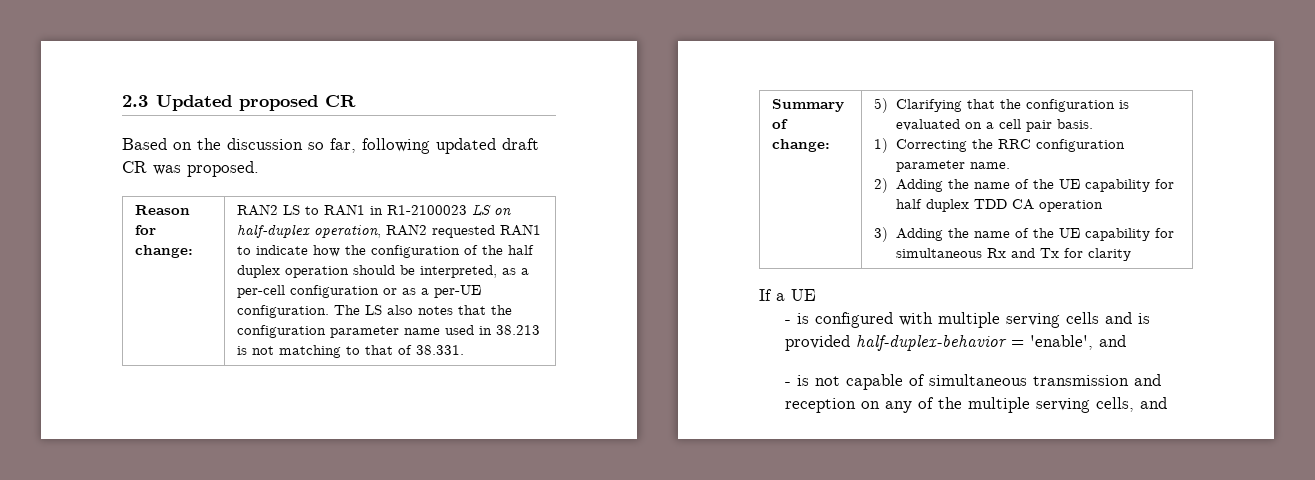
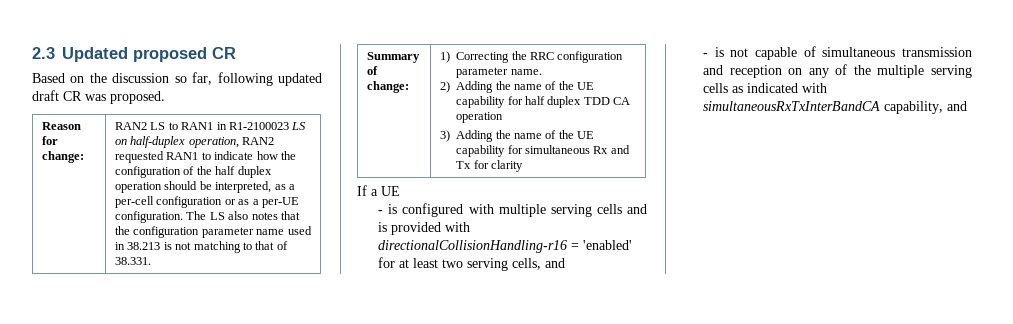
[874,98,1129,113] [895,119,1093,132] 5) Clarifying that the configuration is evaluated on a cell pair basis. // -> (410, 87) none
[856,335,1094,351] half-duplex-behavior = 'enable', -> [445,222,471,232] [378,240,633,253] [378,257,542,271] with directionalCollisionHandling-r16 = 'enabled' for at least two serving cells,
[1096,397,1135,412] cells, -> [703,83,828,93] [703,101,944,114] cells as indicated with simultaneousRxTxInterBandCA capability,

